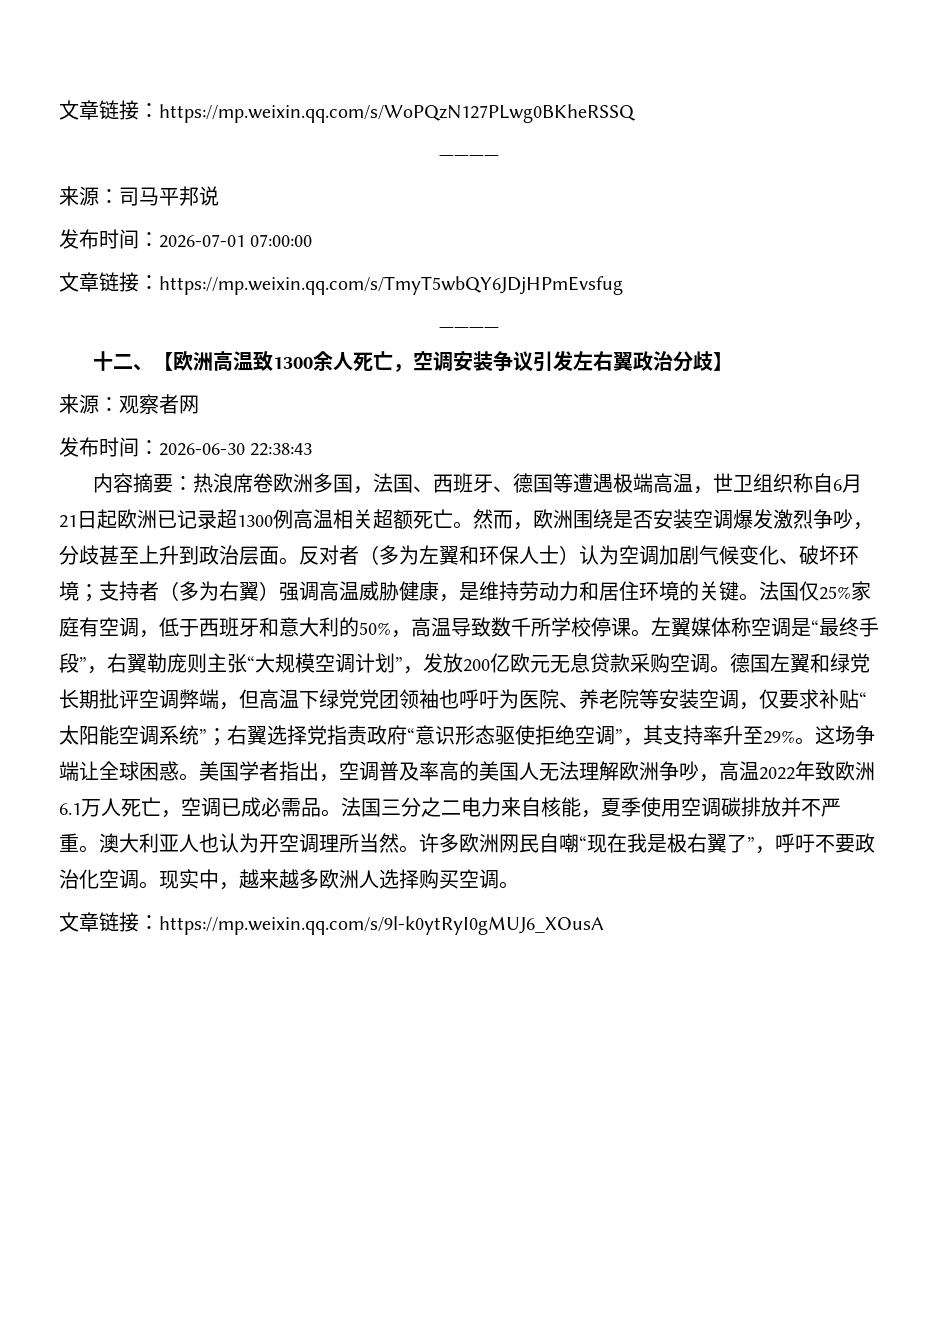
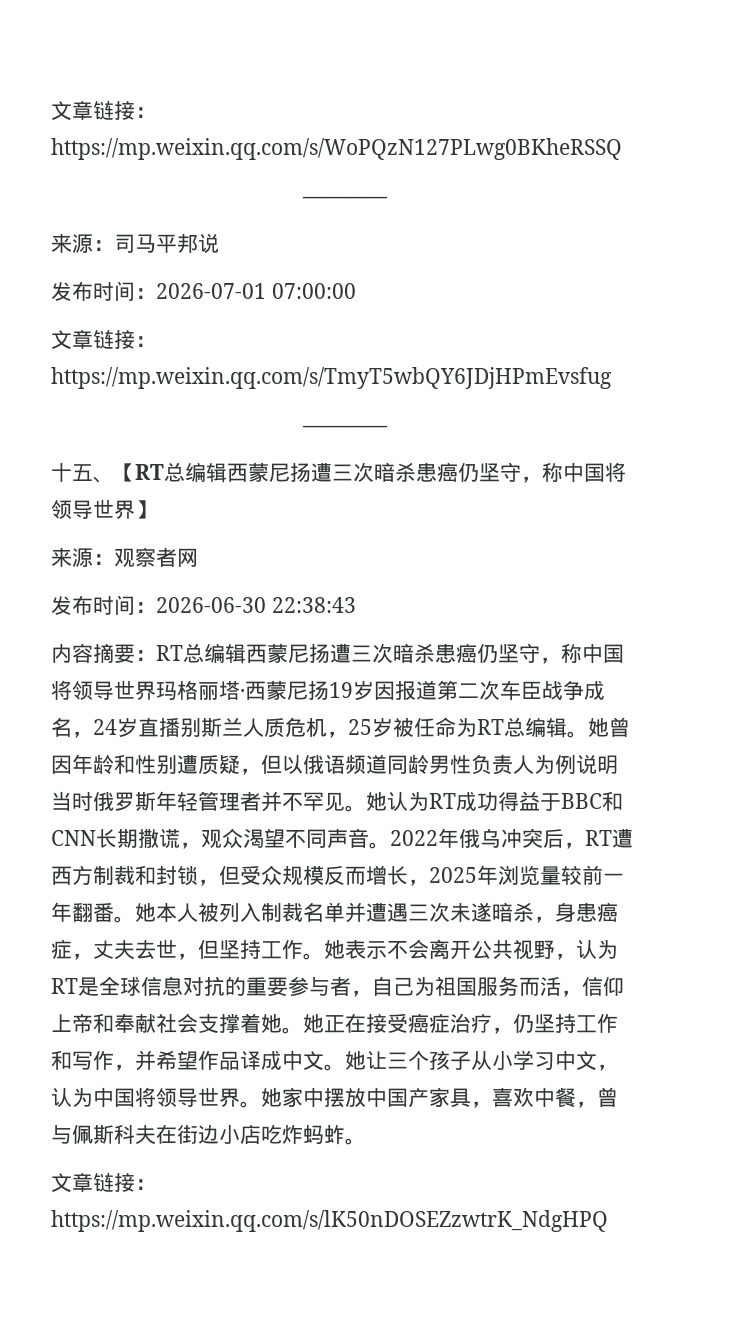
[113,351,714,372] 二、【欧洲高温致1300余人死亡，空调安装争议引发左右翼政治分歧 -> [72,462,626,483] [51,499,135,519] 五、【RT总编辑西蒙尼扬遭三次暗杀患癌仍坚守，称中国将领导世界
[193,473,863,494] [59,509,873,530] [59,545,859,565] [59,581,871,602] [59,617,879,638] [59,653,870,674] [59,689,867,710] [59,725,875,746] [59,761,875,782] [59,797,841,818] [59,833,875,854] [59,869,499,890] 热浪席卷欧洲多国，法国、西班牙、德国等遭遇极端高温，世卫组织称自6月21日起欧洲已记录超1300例高温相关超额死亡。然而，欧洲围绕是否安装空调爆发激烈争吵，分歧甚至上升到政治层面。反对者（多为左翼和环保人士）认为空调加剧气候变化、破坏环境；支持者（多为右翼）强调高温威胁健康，是维持劳动力和居住环境的关键。法国仅25%家庭有空调，低于西班牙和意大利的50%，高温导致数千所学校停课。左翼媒体称空调是“最终手段”，右翼勒庞则主张“大规模空调计划”，发放200亿欧元无息贷款采购空调。德国左翼和绿党长期批评空调弊端，但高温下绿党党团领袖也呼吁为医院、养老院等安装空调，仅要求补贴“太阳能空调系统”；右翼选择党指责政府“意识形态驱使拒绝空调”，其支持率升至29%。这场争端让全球困惑。美国学者指出，空调普及率高的美国人无法理解欧洲争吵，高温2022年致欧洲6.1万人死亡，空调已成必需品。法国三分之二电力来自核能，夏季使用空调碳排放并不严重。澳大利亚人也认为开空调理所当然。许多欧洲网民自嘲“现在我是极右翼了”，呼吁不要政治化空调。现实中，越来越多欧洲人选择购买空调 -> [156,643,624,664] [51,680,605,701] [51,717,630,738] [51,754,618,775] [51,791,623,812] [51,828,633,849] [51,865,624,886] [51,902,618,923] [51,939,618,960] [51,976,624,997] [51,1013,618,1034] [51,1050,618,1071] [51,1087,618,1108] [51,1124,345,1145] RT总编辑西蒙尼扬遭三次暗杀患癌仍坚守，称中国将领导世界玛格丽塔·西蒙尼扬19岁因报道第二次车臣战争成名，24岁直播别斯兰人质危机，25岁被任命为RT总编辑。她曾因年龄和性别遭质疑，但以俄语频道同龄男性负责人为例说明当时俄罗斯年轻管理者并不罕见。她认为RT成功得益于BBC和CNN长期撒谎，观众渴望不同声音。2022年俄乌冲突后，RT遭西方制裁和封锁，但受众规模反而增长，2025年浏览量较前一年翻番。她本人被列入制裁名单并遭遇三次未遂暗杀，身患癌症，丈夫去世，但坚持工作。她表示不会离开公共视野，认为RT是全球信息对抗的重要参与者，自己为祖国服务而活，信仰上帝和奉献社会支撑着她。她正在接受癌症治疗，仍坚持工作和写作，并希望作品译成中文。她让三个孩子从小学习中文，认为中国将领导世界。她家中摆放中国产家具，喜欢中餐，曾与佩斯科夫在街边小店吃炸蚂蚱
[159,916,604,935] https://mp.weixin.qq.com/s/9l-k0ytRyI0gMUJ6_XOusA -> [51,1210,608,1232] https://mp.weixin.qq.com/s/lK50nDOSEZzwtrK_NdgHPQ

